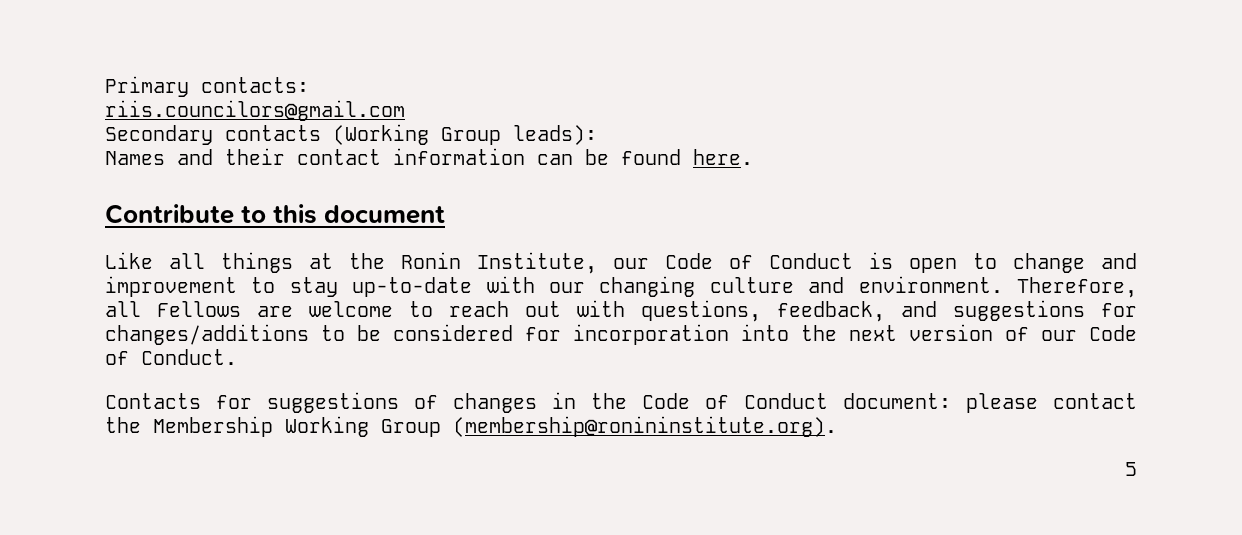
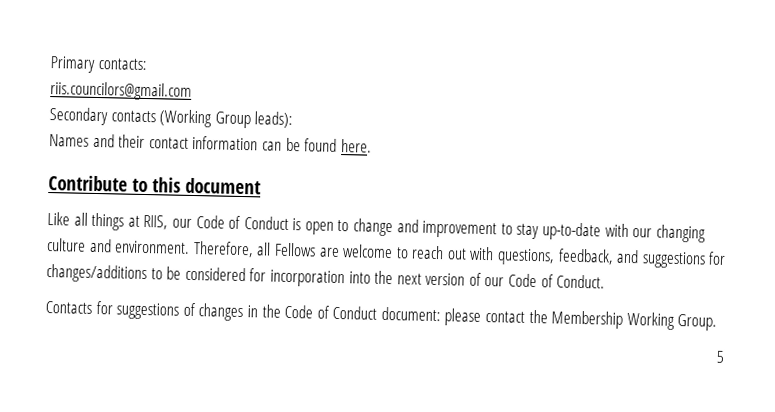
[349,252,597,274] the Ronin Institute, -> [143,214,169,230] RIIS,
[381,416,837,437] Group (membership@ronininstitute.org). -> [677,314,718,331] Group.

